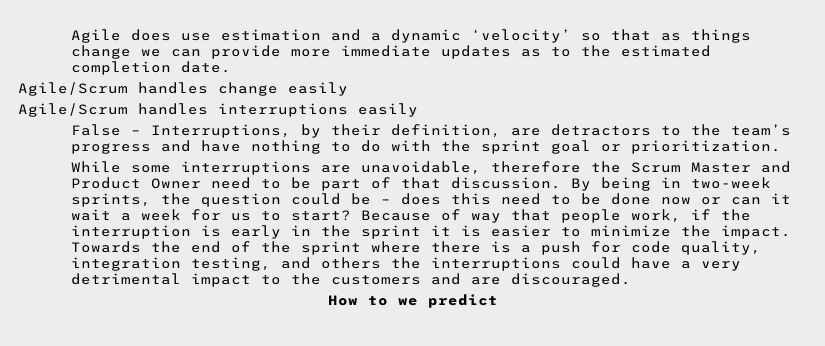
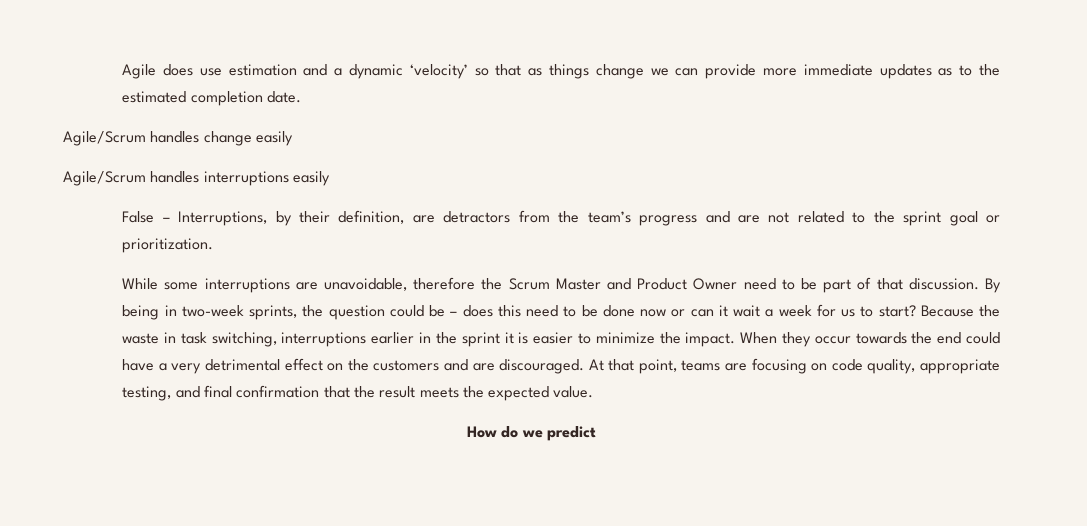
[660,126,681,136] to -> [518,210,550,223] from
[200,140,431,154] have nothing to do with -> [737,211,866,223] are not related to
[440,209,751,223] [70,225,281,239] of way that people work, if the interruption is early -> [978,305,1000,317] [122,332,415,347] the waste in task switching, interruptions earlier
[70,241,761,255] [70,257,561,271] Towards the end of the sprint where there is a push for code quality, integration testing, and others the interruptions -> [740,332,962,347] When they occur towards the end
[190,273,281,287] impact to -> [284,358,344,371] effect on
(631, 280) none -> [588,358,1001,374] [122,385,594,401] At that point, teams are focusing on code quality, appropriate testing, and final confirmation that the result meets the expected value.
[367,296,388,306] to -> [501,426,519,438] do

